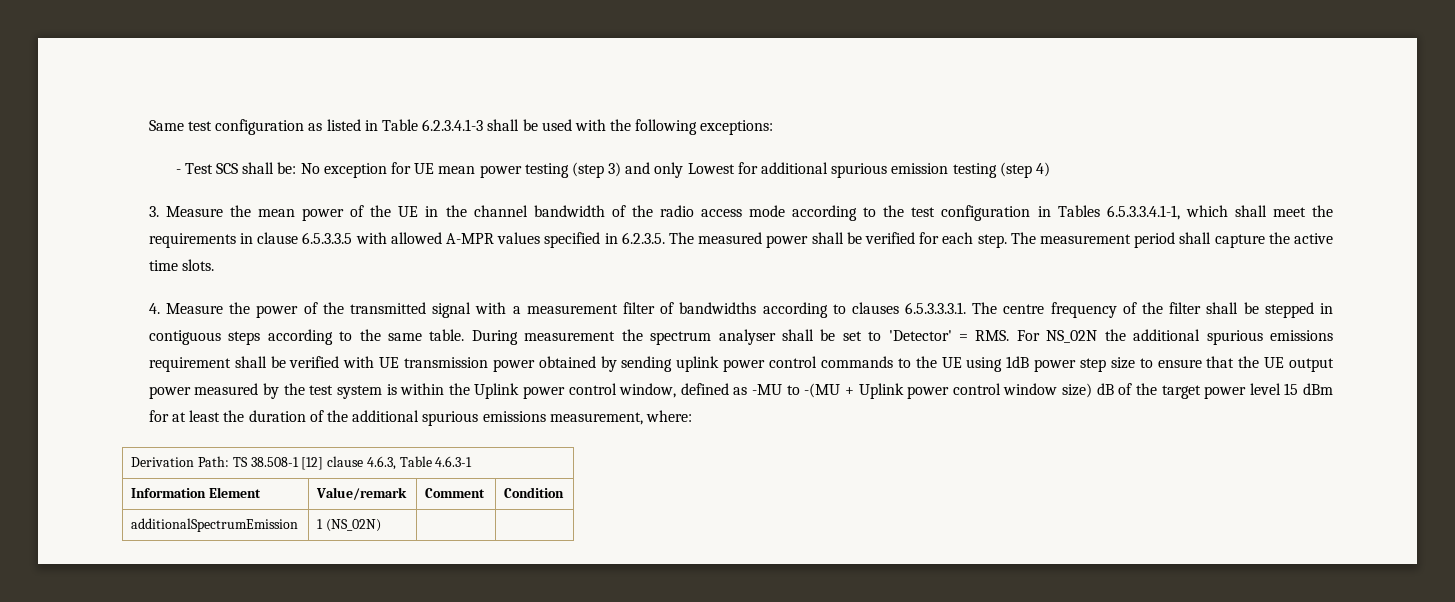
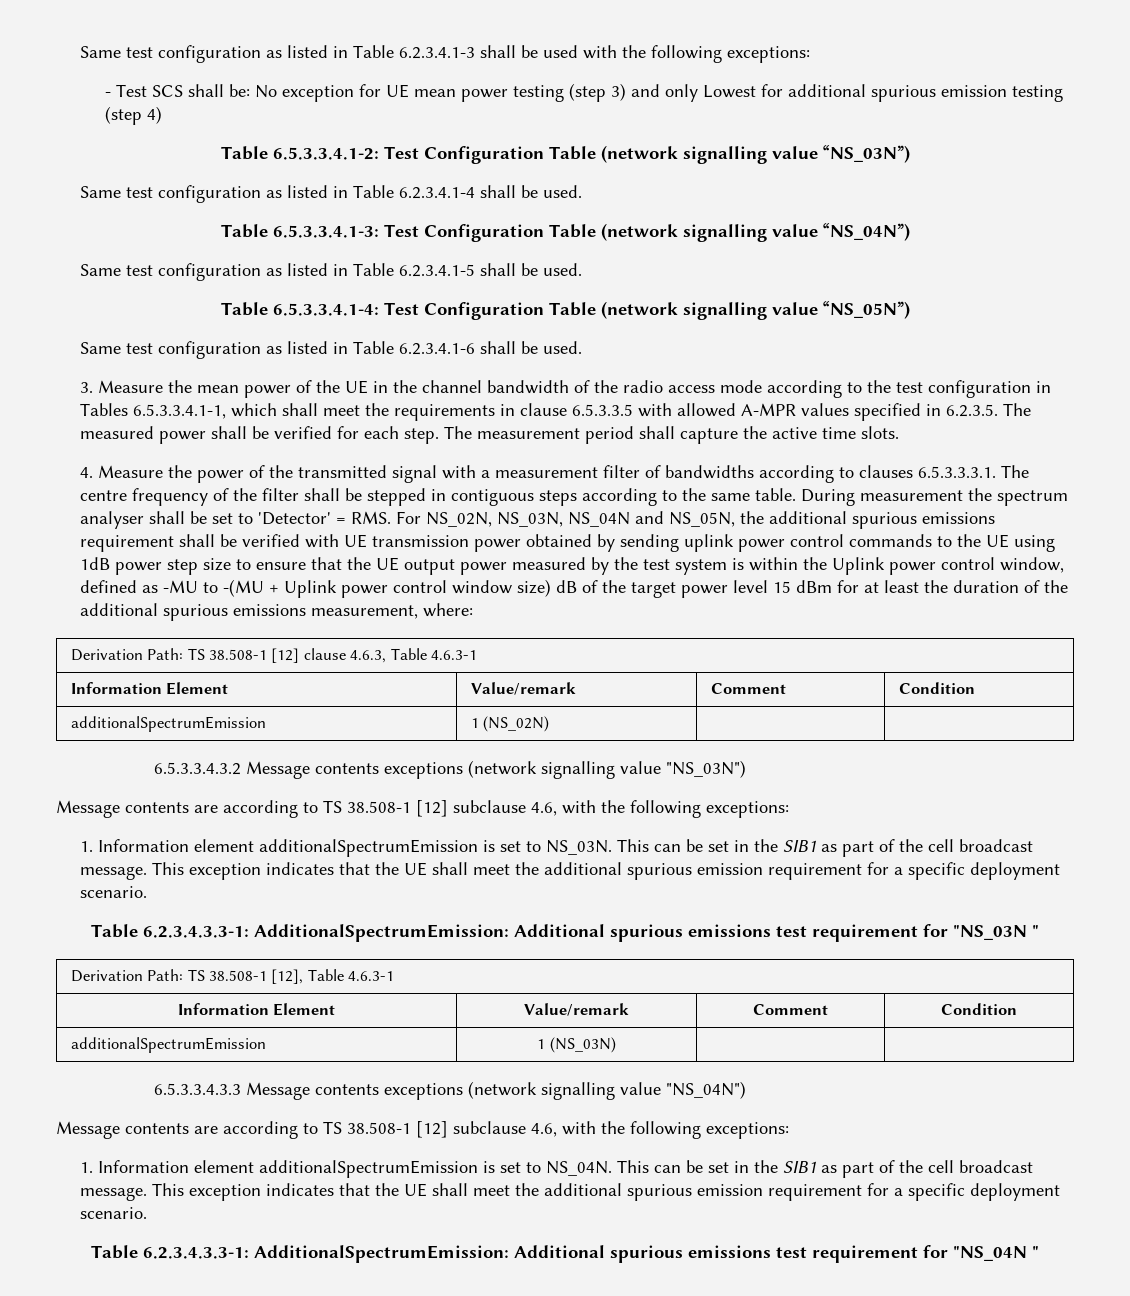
(1050, 169) none -> [220,145,910,164] [80,185,583,203] [220,223,910,242] [80,263,583,281] [220,301,910,320] [80,341,583,359] // Table 6.5.3.3.4.1-2: Test Configuration Table (network signalling value “NS_03N”) // Same test configuration as listed in Table 6.2.3.4.1-4 shall be used. // Table 6.5.3.3.4.1-3: Test Configuration Table (network signalling value “NS_04N”) // Same test configuration as listed in Table 6.2.3.4.1-5 shall be used. // Table 6.5.3.3.4.1-4: Test Configuration Table (network signalling value “NS_05N”) // Same test configuration as listed in Table 6.2.3.4.1-6 shall be used.
[1046,330,1098,343] NS_02N -> [426,511,736,527] NS_02N, NS_03N, NS_04N and NS_05N,
(381, 525) none -> [153,760,746,779] [56,800,789,818] [80,839,1034,857] [80,862,1061,880] [80,886,148,898] [91,924,1039,942] [70,969,395,984] [177,1003,336,1016] [524,1003,629,1016] [753,1004,828,1015] [941,1003,1017,1015] [70,1037,266,1053] [537,1037,616,1053] [153,1081,746,1100] [56,1121,789,1139] [80,1160,1034,1178] [80,1183,1061,1201] [80,1207,148,1219] [91,1245,1039,1263] // 6.5.3.3.4.3.2 Message contents exceptions (network signalling value "NS_03N") // Message contents are according to TS 38.508-1 [12] subclause 4.6, with the following exceptions: // 1. Information element additionalSpectrumEmission is set to NS_03N. This can be set in the SIB1 as part of the cell broadcast message. This exception indicates that the UE shall meet the additional spurious emission requirement for a specific deployment scenario. // Table 6.2.3.4.3.3-1: AdditionalSpectrumEmission: Additional spurious emissions test requirement for "NS_03N " // Derivation Path: TS 38.508-1 [12], Table 4.6.3-1 // Information Element | Value/remark | Comment | Condition // additionalSpectrumEmission | 1 (NS_03N) | | // 6.5.3.3.4.3.3 Message contents exceptions (network signalling value "NS_04N") // Message contents are according to TS 38.508-1 [12] subclause 4.6, with the following exceptions: // 1. Information element additionalSpectrumEmission is set to NS_04N. This can be set in the SIB1 as part of the cell broadcast message. This exception indicates that the UE shall meet the additional spurious emission requirement for a specific deployment scenario. // Table 6.2.3.4.3.3-1: AdditionalSpectrumEmission: Additional spurious emissions test requirement for "NS_04N "

